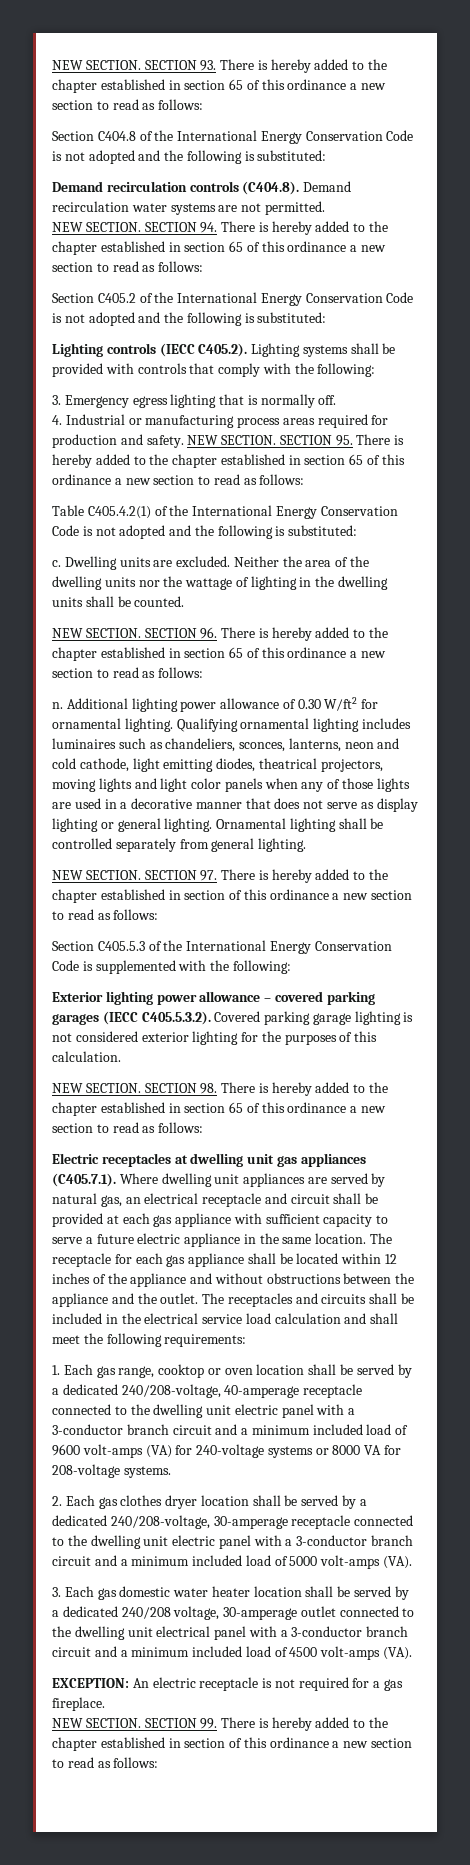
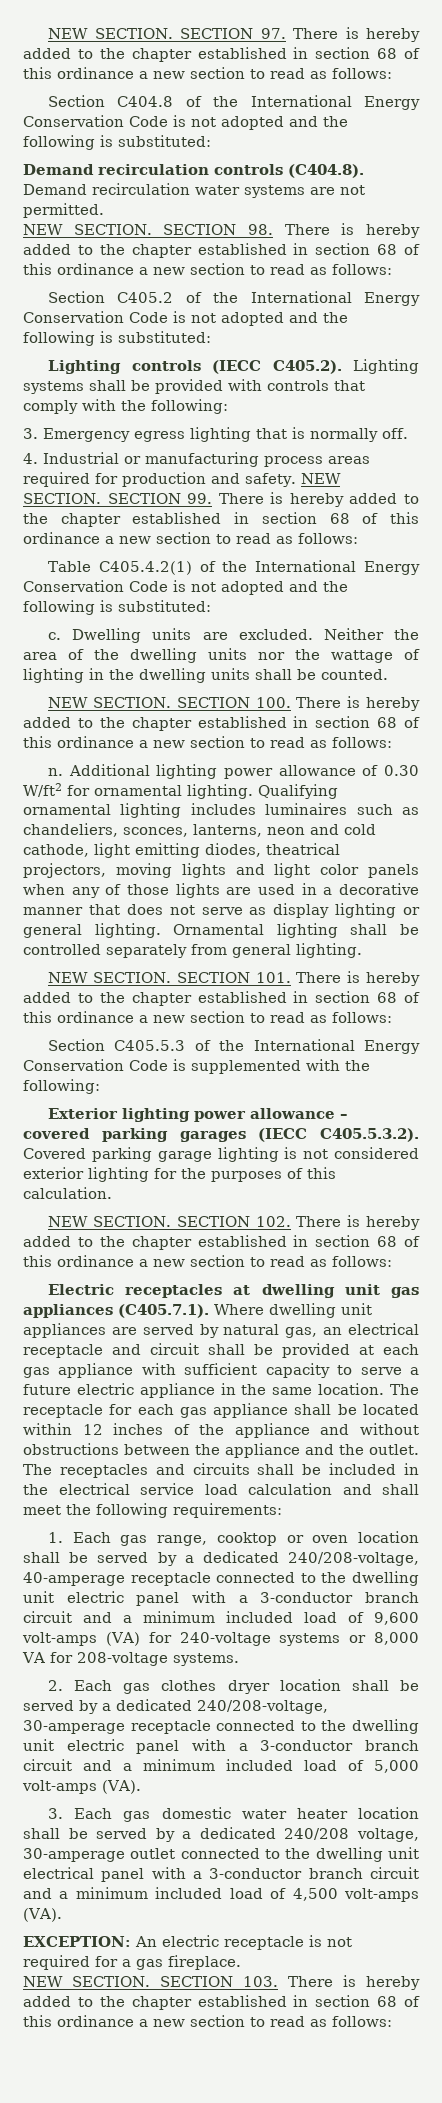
[52,60,217,71] NEW SECTION. SECTION 93. -> [48,28,286,39] NEW SECTION. SECTION 97.
[229,79,244,90] 65 -> [377,48,398,59] 68
[200,222,218,233] 94. -> [247,224,273,235] 98.
[229,241,244,252] 65 -> [377,244,398,255] 68
[335,435,353,446] 95. -> [187,493,213,504] 99.
[349,454,364,465] 65 -> [329,513,350,524] 68
[200,627,218,639] 96. -> [255,697,291,708] 100.
[229,647,244,658] 65 -> [377,717,398,728] 68
[200,870,218,881] 97. -> [255,972,291,983] 101.
(226, 895) none -> [377,992,398,1003] 68
[200,1083,218,1094] 98. -> [255,1216,291,1227] 102.
[229,1102,244,1113] 65 -> [377,1236,398,1247] 68
[52,1444,80,1456] 9600 -> [374,1612,419,1625] 9,600
[332,1445,361,1455] 8000 -> [374,1632,419,1645] 8,000
[289,1556,318,1566] 5000 -> [374,1760,419,1773] 5,000
[289,1647,318,1657] 4500 -> [292,1888,338,1901] 4,500
[200,1718,218,1729] 99. -> [242,1976,278,1987] 103.
(226, 1743) none -> [377,1996,398,2007] 68

